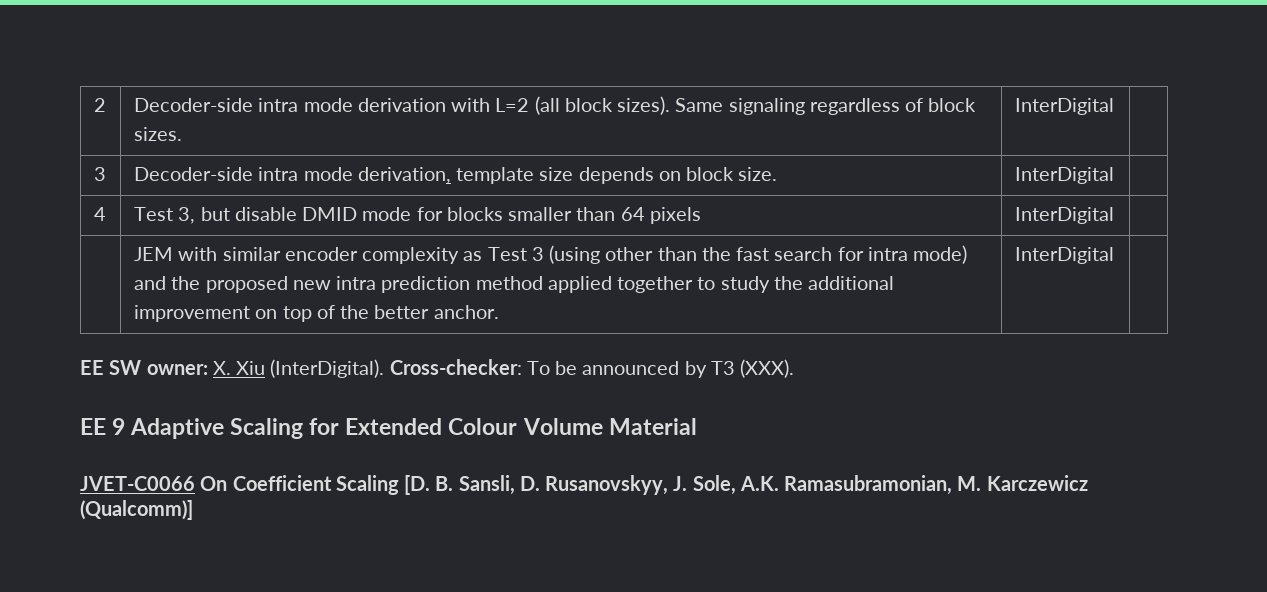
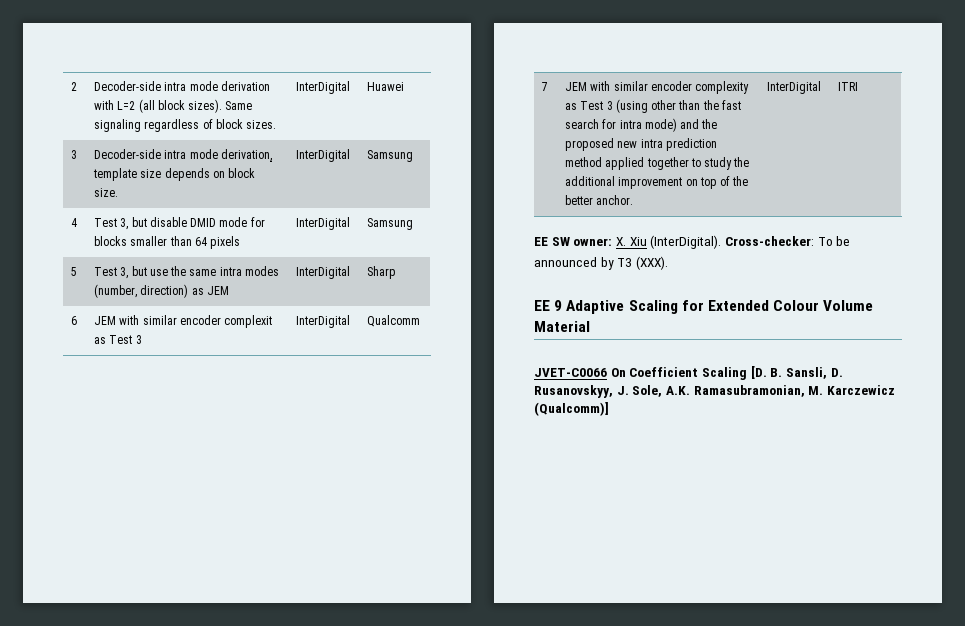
(1114, 106) none -> [367,82,405,91] Huawei
(1114, 175) none -> [367,150,414,162] Samsung
(1114, 215) // -> [367,218,414,230] [71,267,78,276] [94,266,279,279] [94,284,229,298] [296,266,351,279] [367,266,397,279] [71,316,78,325] [94,315,273,328] [94,335,142,344] [296,315,351,328] [367,315,421,327] [542,82,549,91] Samsung // 5 | Test 3, but use the same intra modes (number, direction) as JEM | InterDigital | Sharp // 6 | JEM with similar encoder complexit as Test 3 | InterDigital | Qualcomm // 7
(1114, 255) none -> [838,82,859,91] ITRI

